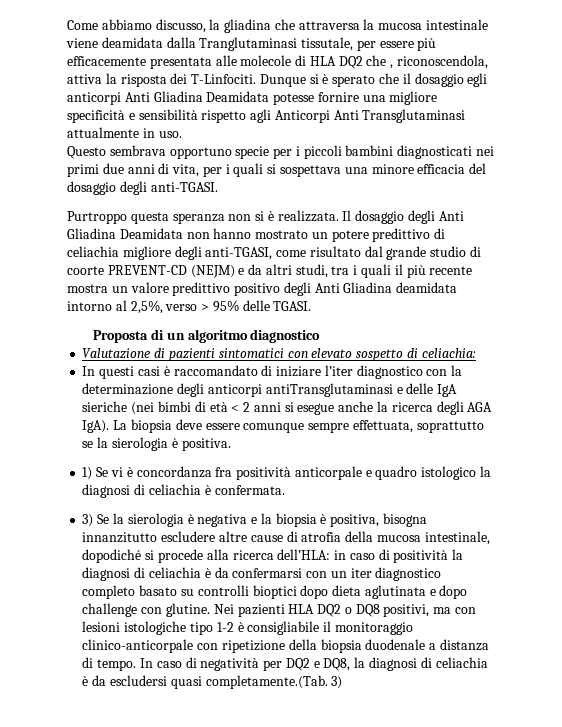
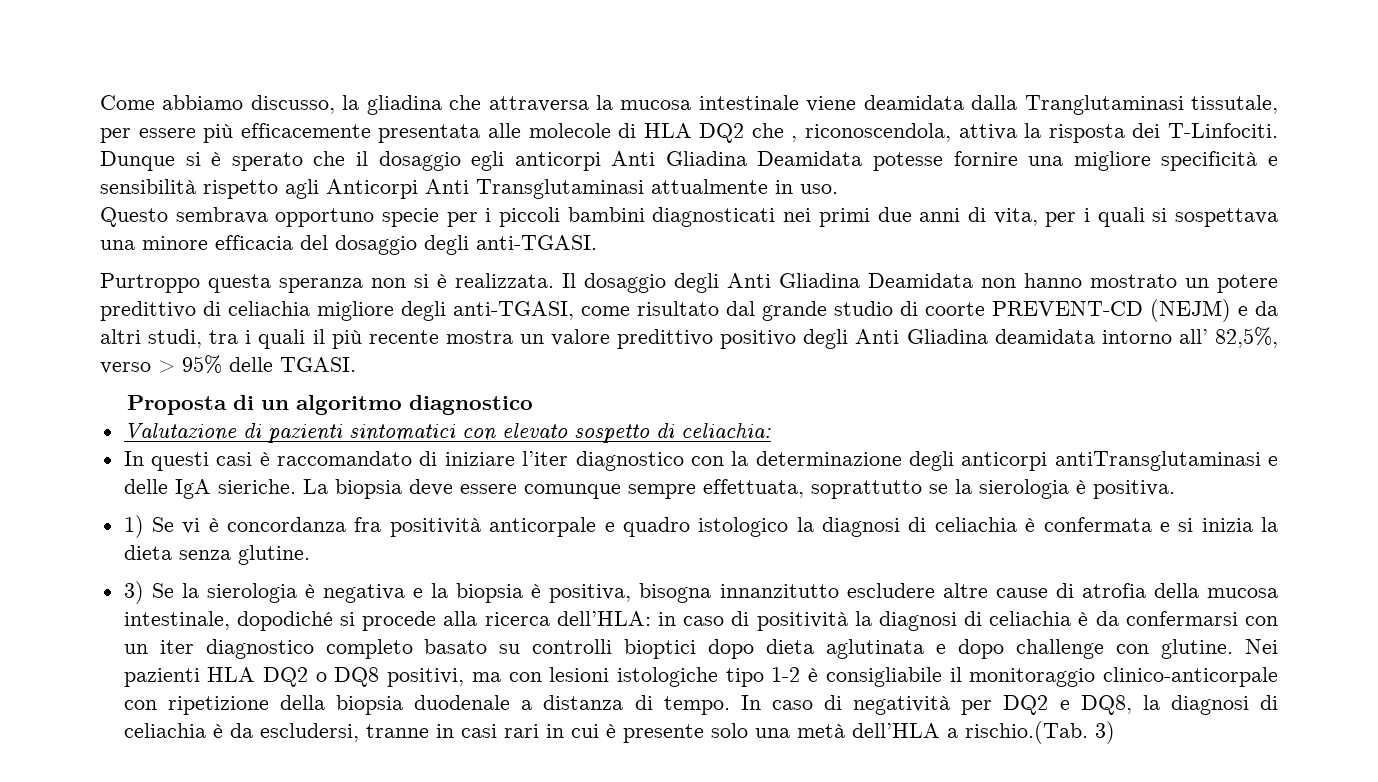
[115,300,163,314] al 2,5%, -> [1178,327,1278,348] all’ 82,5%,
[82,401,493,415] [82,420,110,433] sieriche (nei bimbi di età < 2 anni si esegue anche la ricerca degli AGA IgA). -> [217,479,296,494] sieriche.
[214,485,285,495] confermata. -> [1043,517,1278,532] [123,545,310,565] confermata e si inizia la dieta senza glutine.
[109,675,328,689] escludersi quasi completamente.(Tab. -> [259,721,1088,744] escludersi, tranne in casi rari in cui è presente solo una metà dell’HLA a rischio.(Tab.

